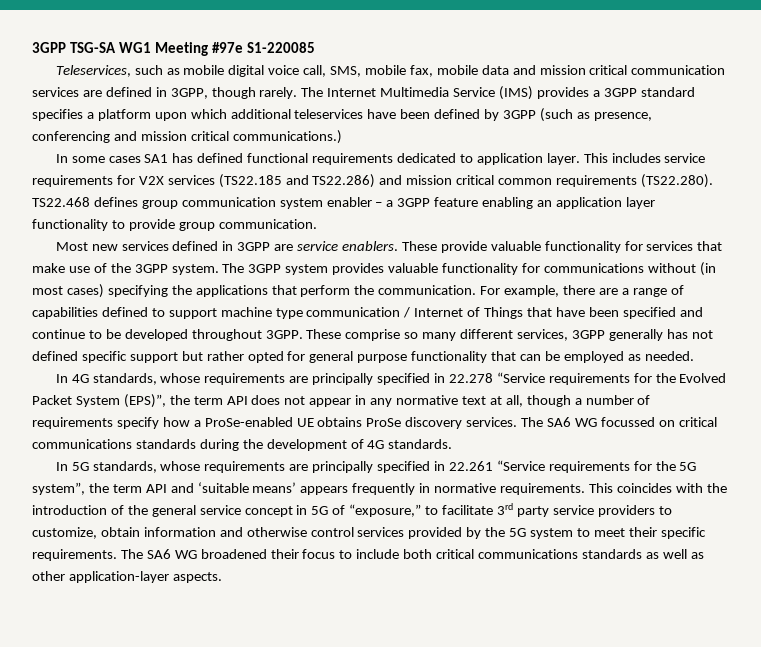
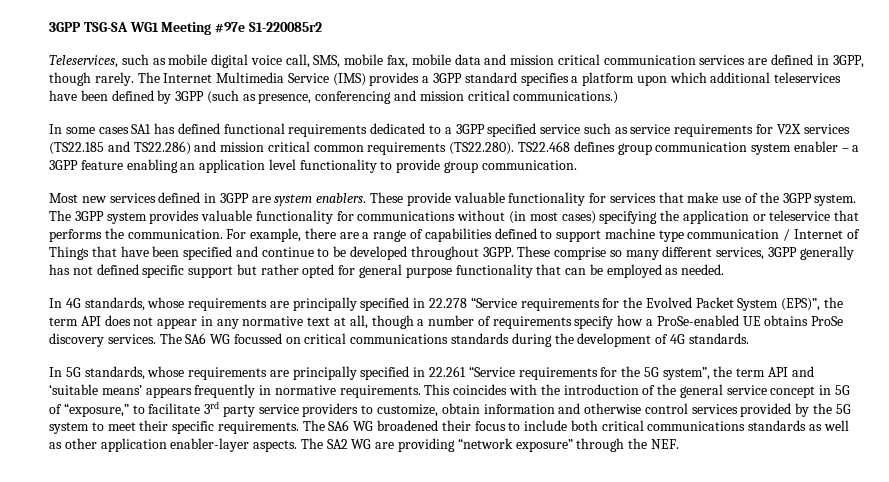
[246,42,315,53] S1-220085 -> [248,22,322,32] S1-220085r2
[476,153,661,165] application layer. This includes -> [444,123,628,137] a 3GPP specified service such as
[625,197,655,209] layer -> [268,159,296,170] level
[297,241,339,251] service -> [274,194,313,206] system
[195,285,351,297] applications that perform -> [682,210,860,224] [49,229,102,242] application or teleservice that performs
[68,571,222,583] application-layer aspects. -> [100,438,679,452] application enabler-layer aspects. The SA2 WG are providing “network exposure” through the NEF.

